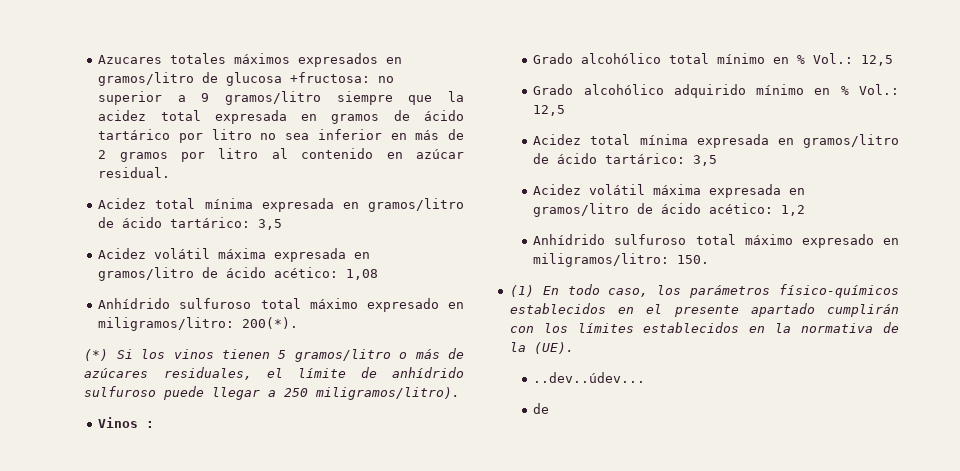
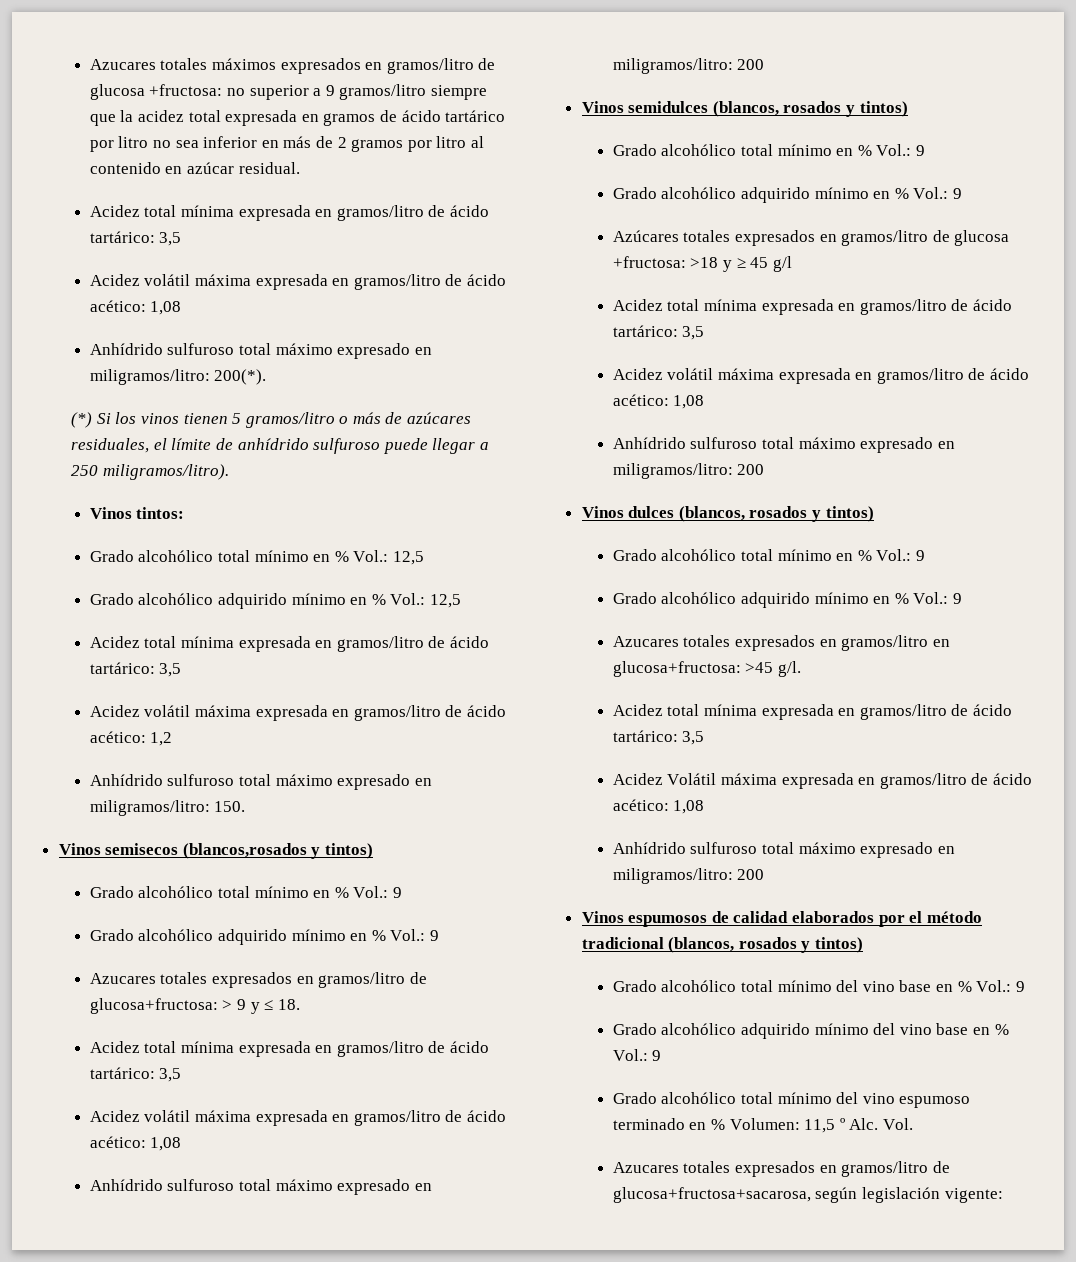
[146,421,155,428] : -> [136,507,185,519] tintos:
[509,284,899,298] [509,303,899,317] [509,322,899,333] [509,342,574,354] [533,372,646,383] [533,403,550,414] (1) En todo caso, los parámetros físico-químicos establecidos en el presente apartado cumplirán con los límites establecidos en la normativa de la (UE). // ..dev..údev... // de -> [58,843,374,859] [89,886,402,898] [89,929,439,945] [89,972,427,988] [89,998,300,1014] [89,1041,489,1057] [89,1067,182,1082] [89,1110,506,1126] [89,1136,182,1151] [89,1179,432,1195] [612,58,765,74] [581,101,908,117] [612,144,925,156] [612,187,962,203] [612,230,1010,246] [612,256,792,272] [612,299,1012,315] [612,325,705,340] [612,368,1029,384] [612,394,705,409] [612,437,955,453] [612,463,765,479] [581,506,874,522] [612,549,925,561] [612,592,962,608] [612,635,950,651] [612,661,802,677] [612,704,1012,720] [612,730,705,745] [612,773,1032,789] [612,799,705,814] [612,842,955,858] [612,868,765,884] [581,911,982,927] [581,937,864,953] [612,980,1025,992] [612,1023,1009,1039] [612,1049,662,1061] [612,1092,971,1108] [612,1118,913,1133] [612,1161,950,1177] [612,1187,1003,1203] Vinos semisecos (blancos,rosados y tintos) // Grado alcohólico total mínimo en % Vol.: 9 // Grado alcohólico adquirido mínimo en % Vol.: 9 // Azucares totales expresados en gramos/litro de glucosa+fructosa: > 9 y ≤ 18. // Acidez total mínima expresada en gramos/litro de ácido tartárico: 3,5 // Acidez volátil máxima expresada en gramos/litro de ácido acético: 1,08 // Anhídrido sulfuroso total máximo expresado en miligramos/litro: 200 // Vinos semidulces (blancos, rosados y tintos) // Grado alcohólico total mínimo en % Vol.: 9 // Grado alcohólico adquirido mínimo en % Vol.: 9 // Azúcares totales expresados en gramos/litro de glucosa +fructosa: >18 y ≥ 45 g/l // Acidez total mínima expresada en gramos/litro de ácido tartárico: 3,5 // Acidez volátil máxima expresada en gramos/litro de ácido acético: 1,08 // Anhídrido sulfuroso total máximo expresado en miligramos/litro: 200 // Vinos dulces (blancos, rosados y tintos) // Grado alcohólico total mínimo en % Vol.: 9 // Grado alcohólico adquirido mínimo en % Vol.: 9 // Azucares totales expresados en gramos/litro en glucosa+fructosa: >45 g/l. // Acidez total mínima expresada en gramos/litro de ácido tartárico: 3,5 // Acidez Volátil máxima expresada en gramos/litro de ácido acético: 1,08 // Anhídrido sulfuroso total máximo expresado en miligramos/litro: 200 // Vinos espumosos de calidad elaborados por el método tradicional (blancos, rosados y tintos) // Grado alcohólico total mínimo del vino base en % Vol.: 9 // Grado alcohólico adquirido mínimo del vino base en % Vol.: 9 // Grado alcohólico total mínimo del vino espumoso terminado en % Volumen: 11,5 º Alc. Vol. // Azucares totales expresados en gramos/litro de glucosa+fructosa+sacarosa, según legislación vigente:

